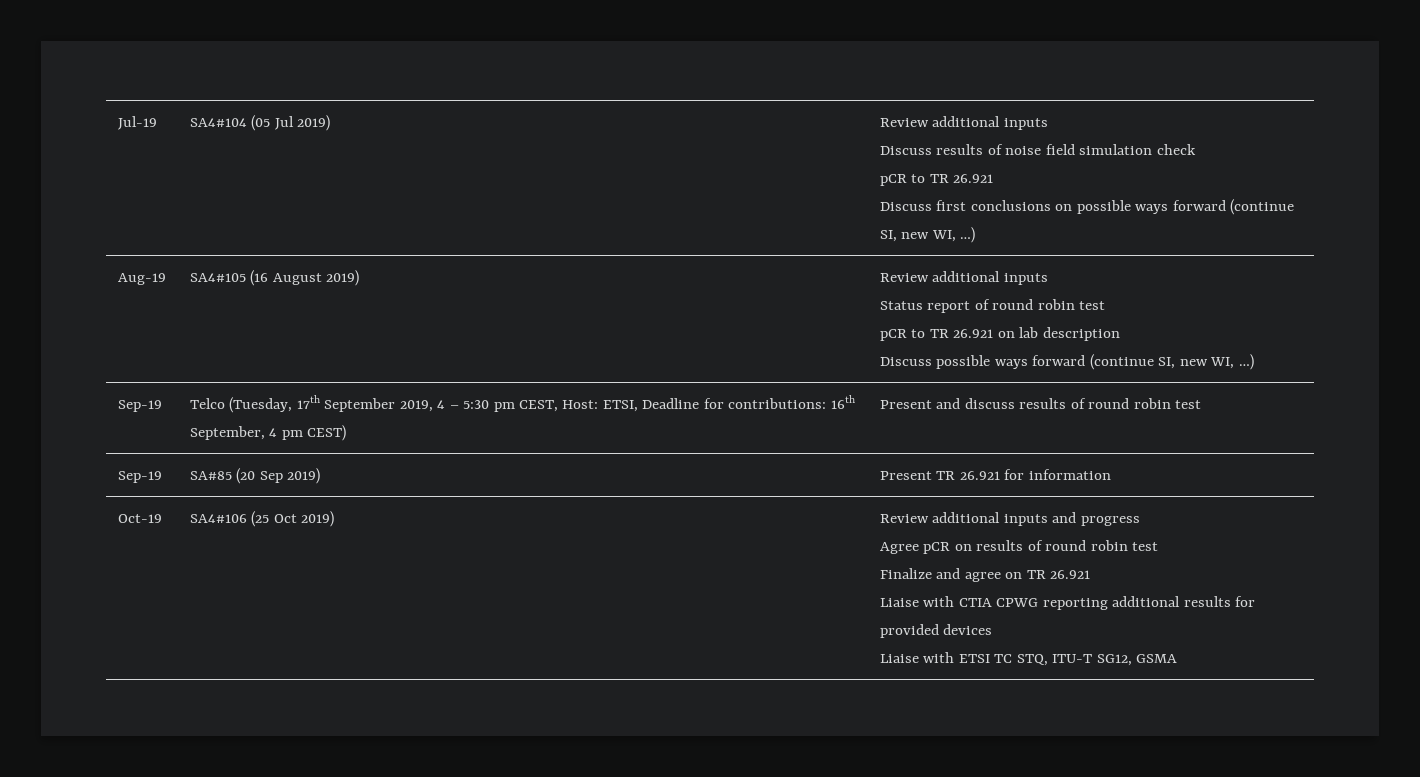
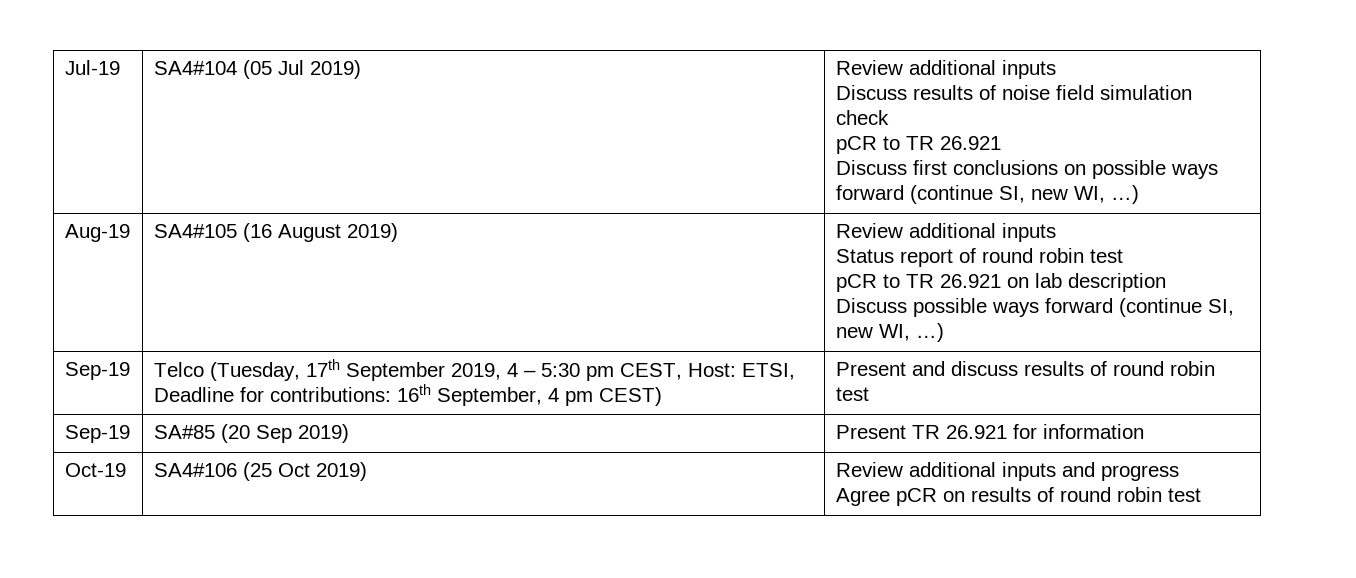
[879,568,1091,582] [879,596,1256,610] [879,624,993,638] [879,652,1178,666] // Finalize and agree on TR 26.921 // Liaise with CTIA CPWG reporting additional results for provided devices // Liaise with ETSI TC STQ, ITU-T SG12, GSMA -> (1201, 495) none

